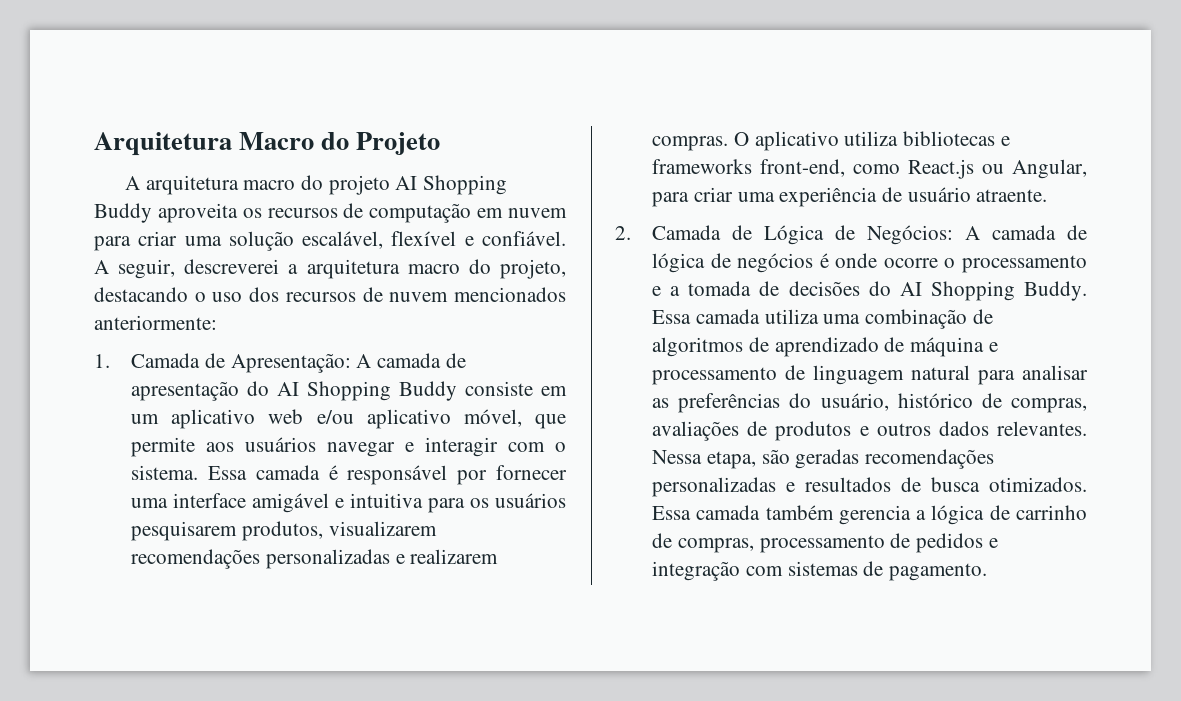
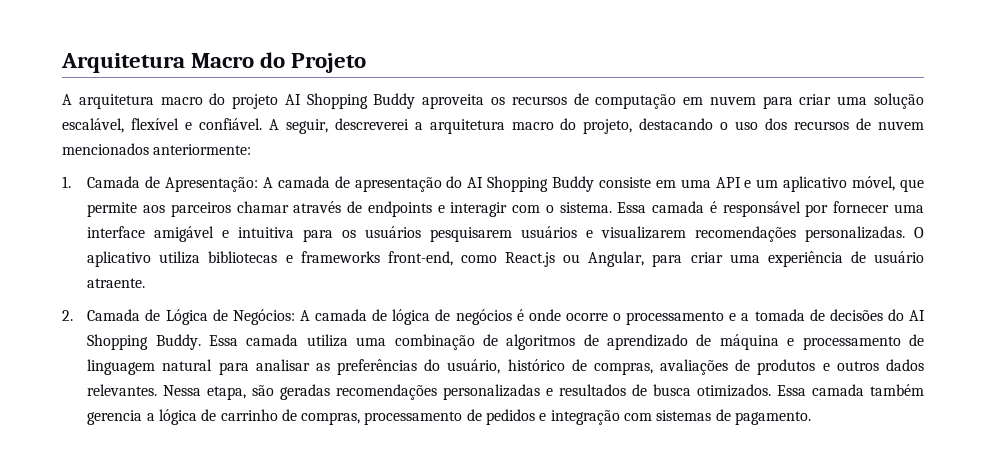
[131,409,567,429] [131,437,396,457] um aplicativo web e/ou aplicativo móvel, que permite aos usuários navegar -> [680,176,925,192] [87,201,432,217] uma API e um aplicativo móvel, que permite aos parceiros chamar através de endpoints
[241,521,437,541] [131,549,499,569] [652,136,729,151] produtos, visualizarem recomendações personalizadas e realizarem compras. -> [521,226,906,242] usuários e visualizarem recomendações personalizadas.

